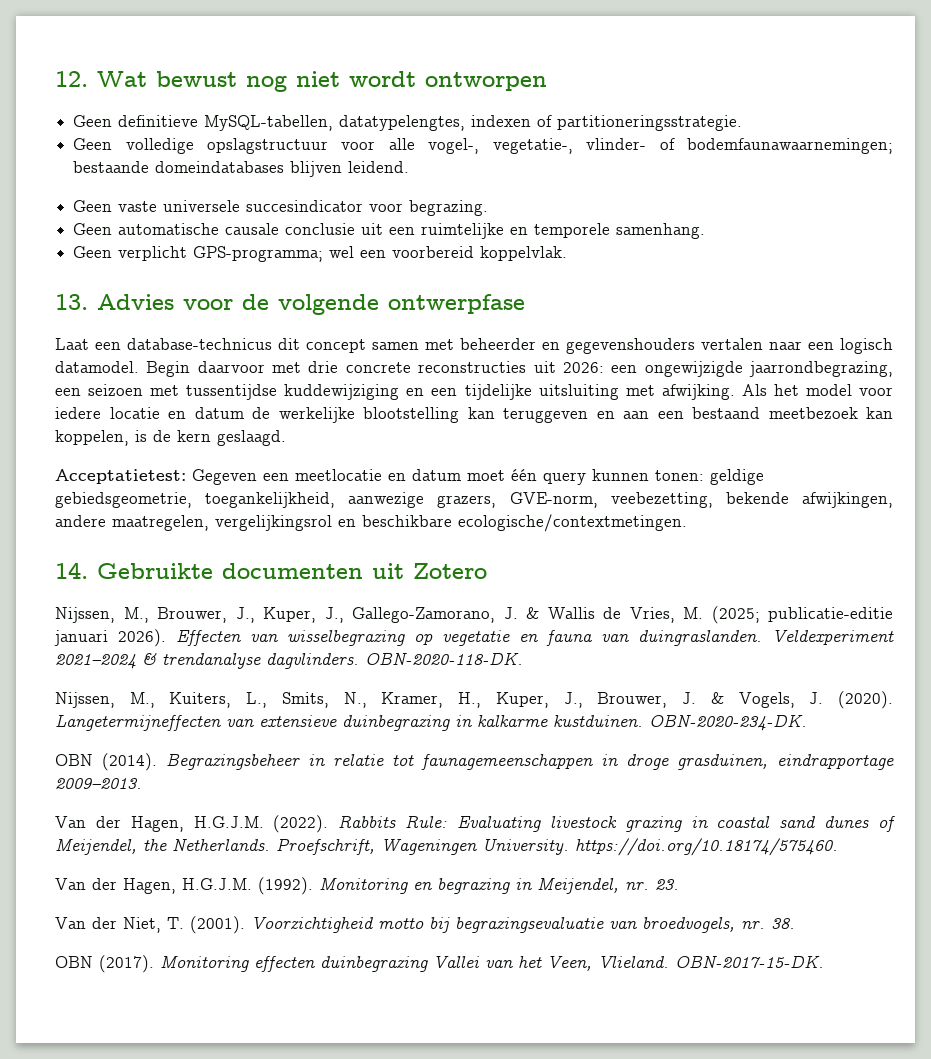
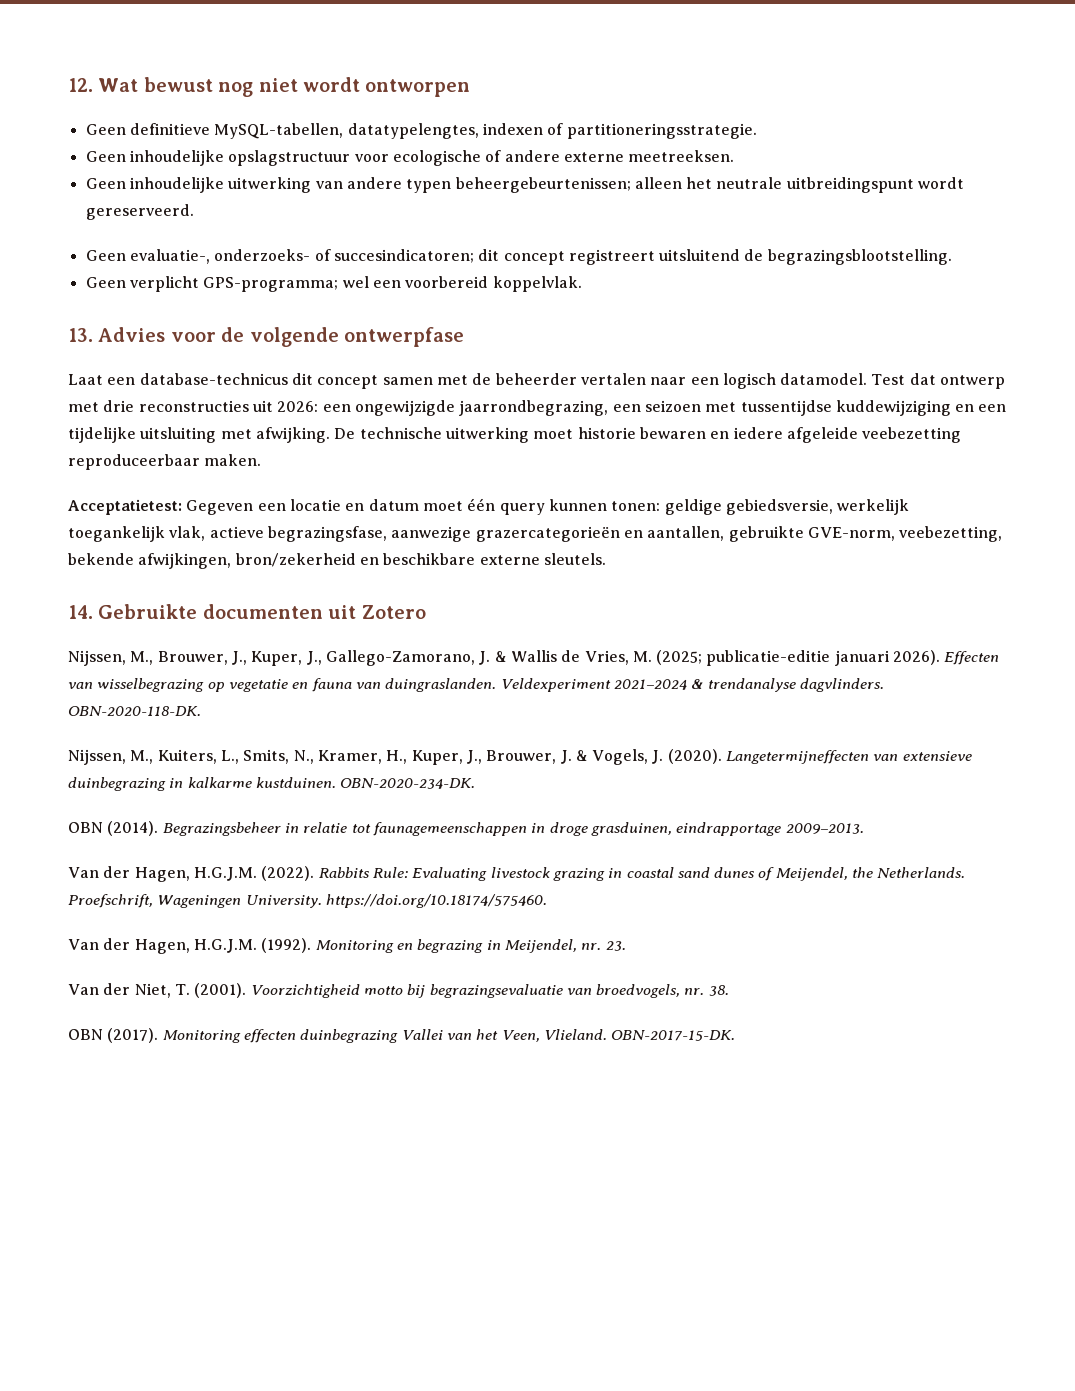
[125,138,194,154] volledige -> [129,150,224,166] inhoudelijke
[388,138,894,154] [73,161,410,177] [73,200,489,216] [73,223,706,239] alle vogel-, vegetatie-, vlinder- of bodemfaunawaarnemingen; bestaande domeindatabases blijven leidend. // Geen vaste universele succesindicator voor begrazing. // Geen automatische causale conclusie uit een ruimtelijke en temporele samenhang. -> [392,150,735,166] [85,177,965,193] [85,204,194,220] [85,249,952,265] ecologische of andere externe meetreeksen. // Geen inhoudelijke uitwerking van andere typen beheergebeurtenissen; alleen het neutrale uitbreidingspunt wordt gereserveerd. // Geen evaluatie-, onderzoeks- of succesindicatoren; dit concept registreert uitsluitend de begrazingsblootstelling.
[460,338,695,354] beheerder en gegevenshouders -> [472,373,577,385] de beheerder
[146,361,265,377] Begin daarvoor -> [871,373,1006,389] Test dat ontwerp
[345,362,411,373] concrete -> (135, 406) none
[741,384,893,396] [55,407,893,423] [55,430,286,446] Als het model voor iedere locatie en datum de werkelijke blootstelling kan teruggeven en aan een bestaand meetbezoek kan koppelen, is de kern geslaagd. -> [334,427,962,443] [68,454,262,470] De technische uitwerking moet historie bewaren en iedere afgeleide veebezetting reproduceerbaar maken.
[295,469,382,481] meetlocatie -> [289,499,341,511] locatie
[55,492,893,508] [55,514,687,532] gebiedsgeometrie, toegankelijkheid, aanwezige grazers, GVE-norm, veebezetting, bekende afwijkingen, andere maatregelen, vergelijkingsrol en beschikbare ecologische/contextmetingen. -> [725,499,910,515] [68,526,1003,542] [68,553,606,569] gebiedsversie, werkelijk toegankelijk vlak, actieve begrazingsfase, aanwezige grazercategorieën en aantallen, gebruikte GVE-norm, veebezetting, bekende afwijkingen, bron/zekerheid en beschikbare externe sleutels.

